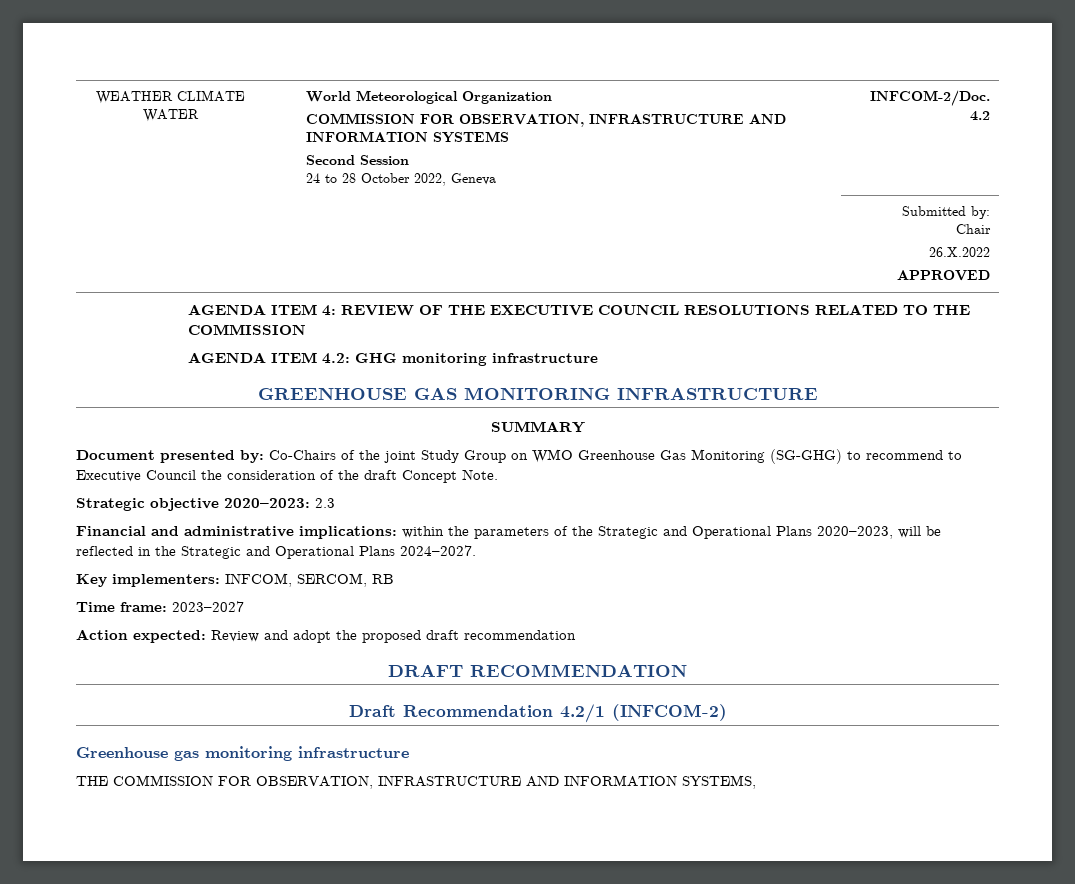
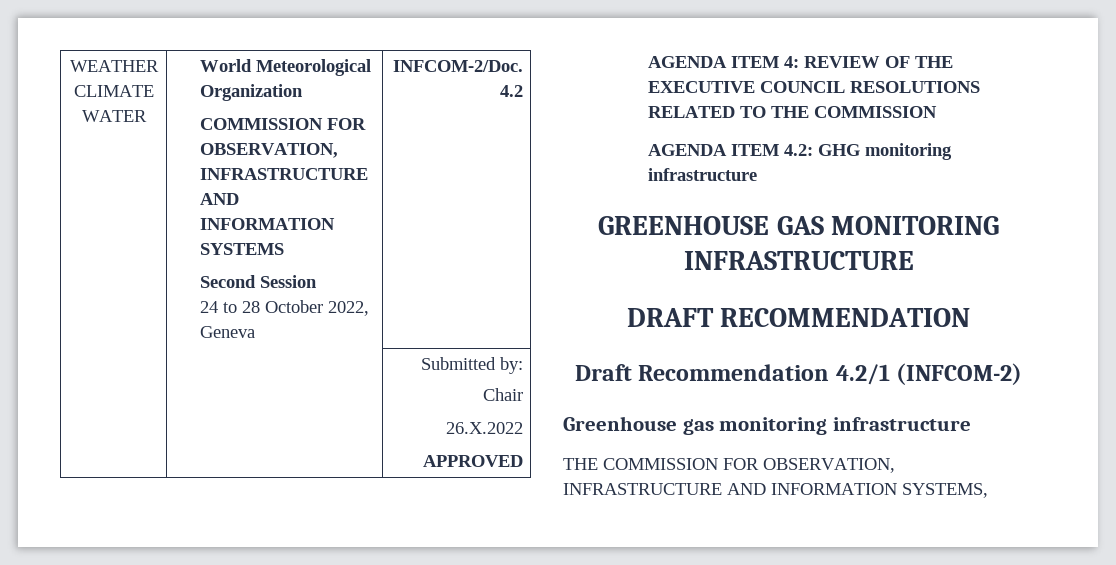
[490,421,585,433] [76,449,962,464] [76,469,498,483] [76,498,335,511] [76,526,941,539] [76,545,476,559] [76,573,394,587] [76,601,244,612] [76,629,576,643] // SUMMARY // Document presented by: Co-Chairs of the joint Study Group on WMO Greenhouse Gas Monitoring (SG-GHG) to recommend to Executive Council the consideration of the draft Concept Note. // Strategic objective 2020–2023: 2.3 // Financial and administrative implications: within the parameters of the Strategic and Operational Plans 2020–2023, will be reflected in the Strategic and Operational Plans 2024–2027. // Key implementers: INFCOM, SERCOM, RB // Time frame: 2023–2027 // Action expected: Review and adopt the proposed draft recommendation -> (914, 260) none

